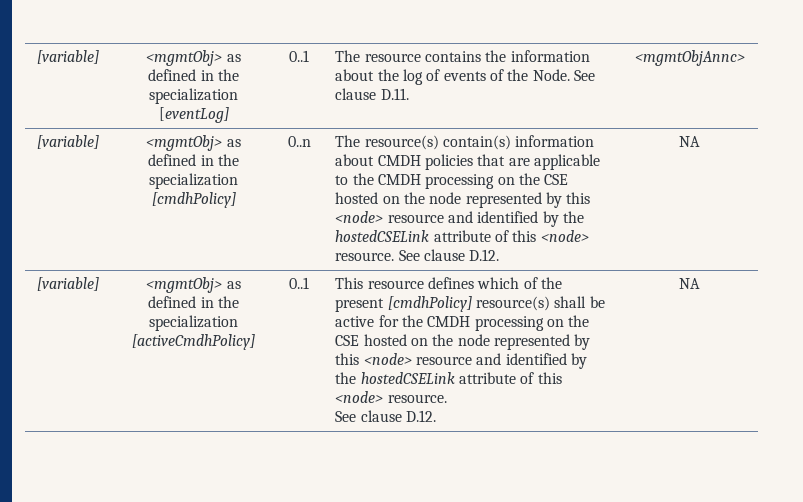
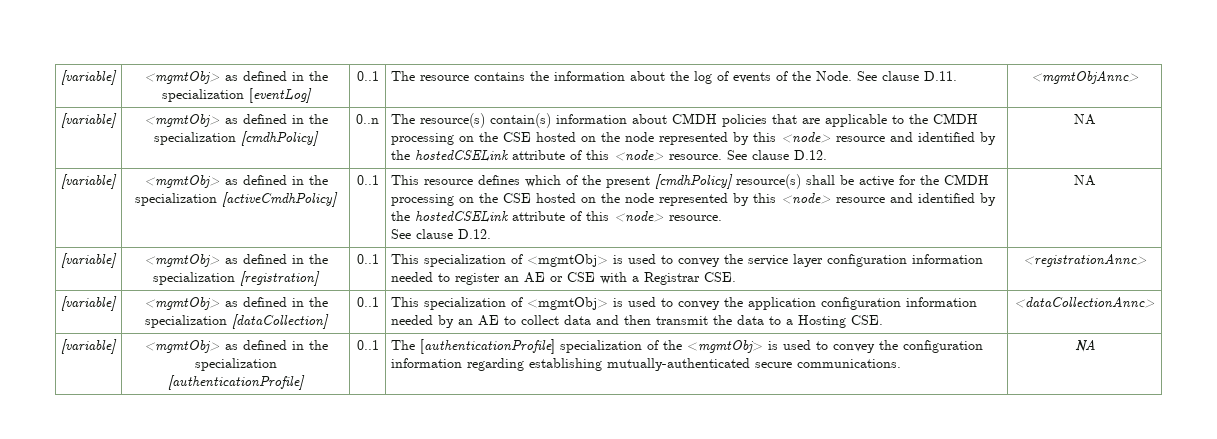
(700, 283) none -> [60,253,117,268] [143,254,328,267] [153,271,320,286] [356,254,379,264] [390,254,983,267] [390,272,736,285] [1022,254,1147,267] [60,296,117,311] [143,297,328,310] [144,314,329,329] [356,297,379,307] [390,297,977,310] [390,315,883,328] [1014,297,1155,308] [60,339,117,354] [143,340,328,353] [194,358,277,371] [168,375,305,390] [356,340,379,350] [390,339,983,354] [390,358,901,371] [1074,340,1095,352] // [variable] | <mgmtObj> as defined in the specialization [registration] | 0..1 | This specialization of <mgmtObj> is used to convey the service layer configuration information needed to register an AE or CSE with a Registrar CSE. | <registrationAnnc> // [variable] | <mgmtObj> as defined in the specialization [dataCollection] | 0..1 | This specialization of <mgmtObj> is used to convey the application configuration information needed by an AE to collect data and then transmit the data to a Hosting CSE. | <dataCollectionAnnc> // [variable] | <mgmtObj> as defined in the specialization [authenticationProfile] | 0..1 | The [authenticationProfile] specialization of the <mgmtObj> is used to convey the configuration information regarding establishing mutually-authenticated secure communications. | NA

